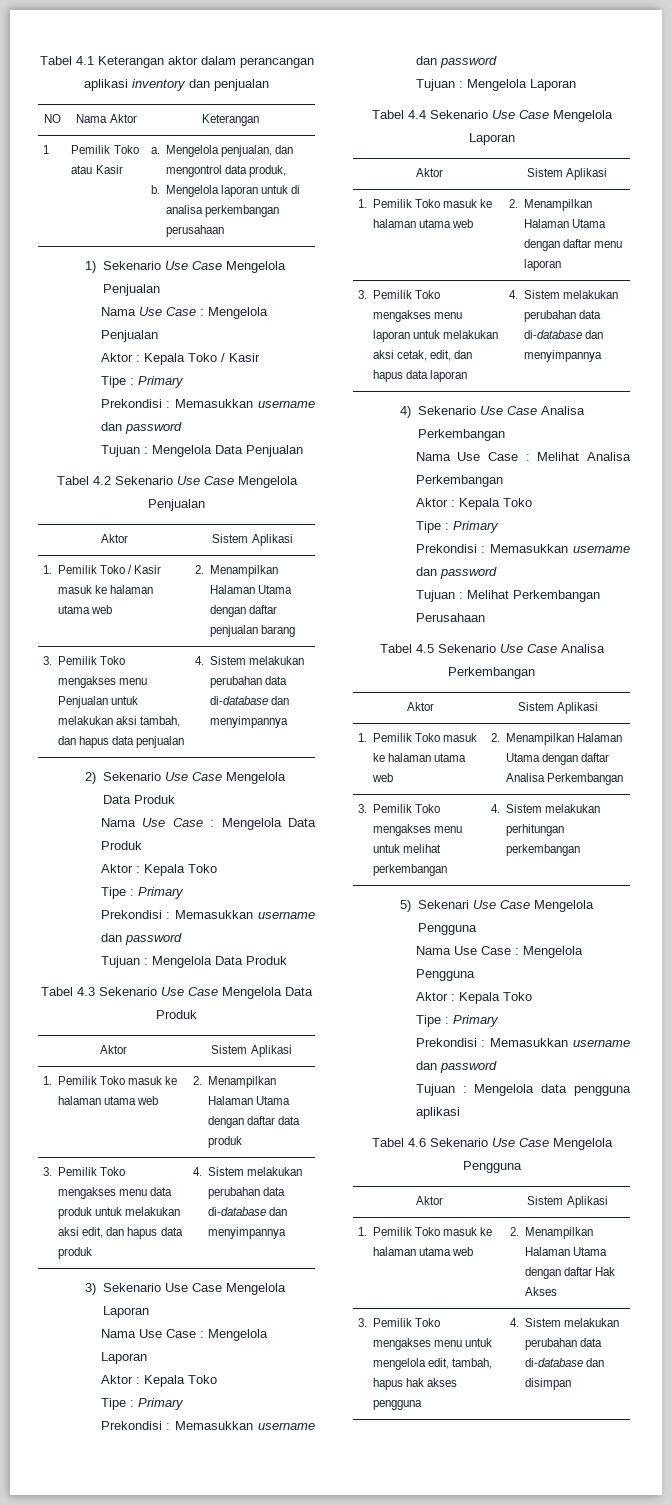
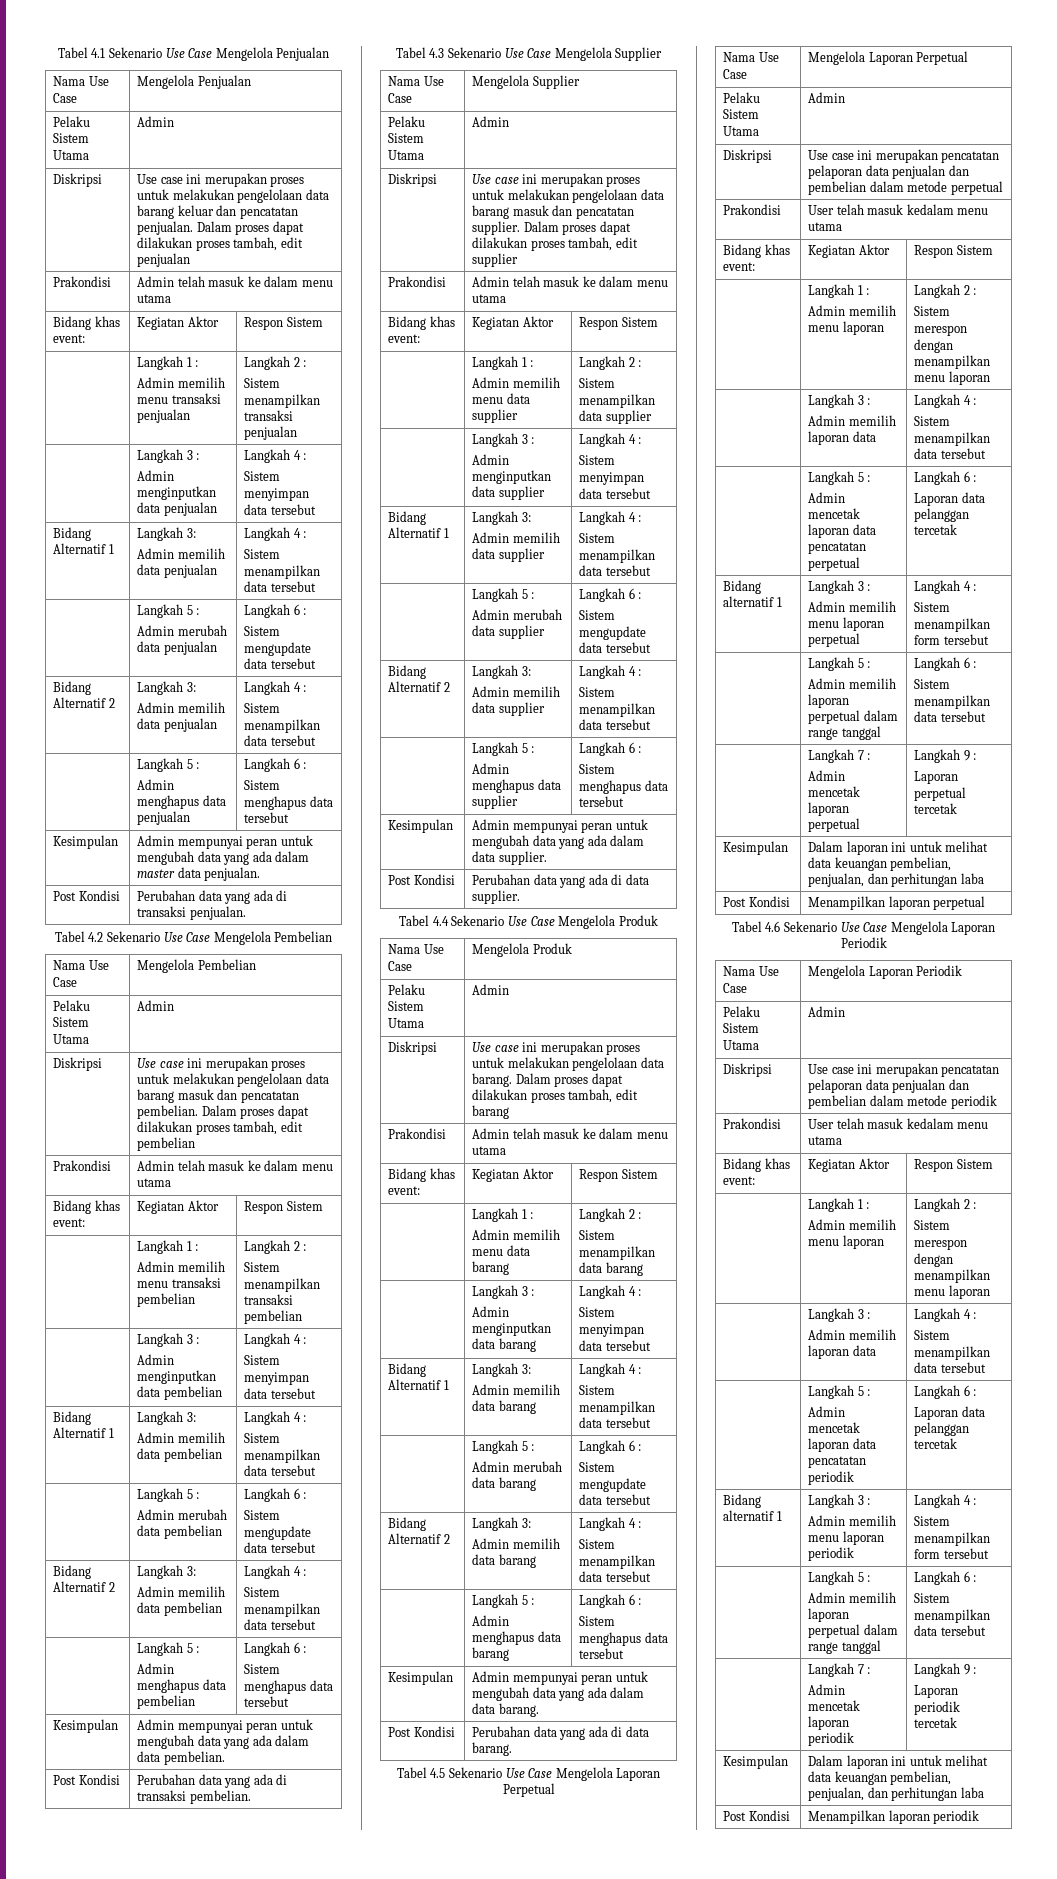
[97,56,314,68] [84,79,269,91] [44,114,61,123] [76,114,137,123] [202,114,259,126] [43,145,50,154] [71,145,139,154] [71,165,123,174] [151,145,294,157] [166,165,287,177] [151,185,301,197] [166,205,280,217] [166,225,225,237] [85,261,286,273] [102,284,160,296] [100,307,268,319] [100,330,158,342] [100,353,260,365] [100,376,184,388] [100,399,315,408] [100,422,182,434] [100,445,303,457] Keterangan aktor dalam perancangan aplikasi inventory dan penjualan // NO | Nama Aktor | Keterangan // 1 | Pemilik Toko atau Kasir | a. Mengelola penjualan, dan mengontrol data produk, // b. Mengelola laporan untuk di analisa perkembangan perusahaan // 1) Sekenario Use Case Mengelola Penjualan // Nama Use Case : Mengelola Penjualan // Aktor : Kepala Toko / Kasir // Tipe : Primary // Prekondisi : Memasukkan username dan password // Tujuan : Mengelola Data Penjualan -> [108,47,330,61] [53,76,109,86] [53,93,78,103] [137,75,251,89] [53,116,91,127] [53,133,90,143] [53,150,90,160] [137,116,175,127] [53,173,103,187] [137,173,305,187] [137,189,329,203] [137,205,298,219] [137,221,304,235] [137,237,303,251] [137,253,191,267] [53,276,112,287] [137,276,333,287] [137,294,172,303] [53,316,120,330] [53,334,86,343] [137,316,219,330] [244,317,323,330] [137,356,199,370] [137,377,225,388] [137,393,221,404] [137,409,191,423] [244,356,307,370] [244,378,281,388] [244,394,321,408] [244,410,294,421] [244,426,298,440] [137,449,200,463] [137,470,175,481] [137,486,217,500] [137,502,217,516] [244,449,307,463] [244,471,281,481] [244,488,310,501] [244,504,316,515] [53,527,92,541] [53,543,114,554] [137,527,196,541] [137,548,225,559] [137,564,217,578] [244,527,307,541] [244,549,281,559] [244,565,321,579] [244,581,316,592] [137,604,200,618] [137,625,227,636] [137,641,217,655] [244,604,307,618] [244,626,281,636] [244,642,312,656] [244,658,316,669] [53,681,92,695] [53,697,115,708] [137,681,196,695] [137,702,225,713] [137,718,217,732] [244,681,307,695] [244,703,281,713] [244,719,321,733] [244,735,316,746] [137,758,200,772] [137,779,175,790] [137,795,226,809] [137,811,191,825] [244,758,307,772] [244,780,281,790] [244,796,333,810] [244,812,290,823] [53,835,119,849] [137,835,313,849] [137,851,310,865] [137,867,261,881] [53,890,120,901] [137,890,288,904] [137,906,246,920] Sekenario Use Case Mengelola Penjualan // Nama Use Case | Mengelola Penjualan // Pelaku Sistem Utama | Admin // Diskripsi | Use case ini merupakan proses untuk melakukan pengelolaan data barang keluar dan pencatatan penjualan. Dalam proses dapat dilakukan proses tambah, edit penjualan // Prakondisi | Admin telah masuk ke dalam menu utama // Bidang khas event: | Kegiatan Aktor | Respon Sistem // | Langkah 1 : // Admin memilih menu transaksi penjualan | Langkah 2 : // Sistem menampilkan transaksi penjualan // | Langkah 3 : // Admin menginputkan data penjualan | Langkah 4 : // Sistem menyimpan data tersebut // Bidang Alternatif 1 | Langkah 3: // Admin memilih data penjualan | Langkah 4 : // Sistem menampilkan data tersebut // | Langkah 5 : // Admin merubah data penjualan | Langkah 6 : // Sistem mengupdate data tersebut // Bidang Alternatif 2 | Langkah 3: // Admin memilih data penjualan | Langkah 4 : // Sistem menampilkan data tersebut // | Langkah 5 : // Admin menghapus data penjualan | Langkah 6 : // Sistem menghapus data tersebut // Kesimpulan | Admin mempunyai peran untuk mengubah data yang ada dalam master data penjualan. // Post Kondisi | Perubahan data yang ada di transaksi penjualan.
[148,499,205,511] [101,534,128,543] [212,534,293,546] [43,565,162,574] [58,585,154,594] [58,605,113,614] [195,565,279,577] [210,585,293,594] [210,605,278,617] [210,625,296,637] [43,656,126,665] [58,676,148,688] [58,696,139,708] [58,716,181,727] [58,736,185,748] [195,656,305,665] [210,676,288,688] [210,696,290,705] [210,716,289,728] [85,772,286,784] [102,795,175,804] [100,818,316,830] [100,841,142,850] [100,864,217,876] [100,887,184,899] [100,910,315,919] [100,933,182,945] [100,956,287,968] Penjualan // Aktor | Sistem Aplikasi // 1. Pemilik Toko / Kasir masuk ke halaman utama web | 2. Menampilkan Halaman Utama dengan daftar penjualan barang // 3. Pemilik Toko mengakses menu Penjualan untuk melakukan aksi tambah, dan hapus data penjualan | 4. Sistem melakukan perubahan data di-database dan menyimpannya // 2) Sekenario Use Case Mengelola Data Produk // Nama Use Case : Mengelola Data Produk // Aktor : Kepala Toko // Tipe : Primary // Prekondisi : Memasukkan username dan password // Tujuan : Mengelola Data Produk -> [274,931,333,942] [53,960,109,970] [53,977,78,987] [137,959,256,973] [53,1000,91,1011] [53,1017,90,1027] [53,1034,90,1044] [137,1000,175,1011] [53,1057,103,1071] [137,1057,306,1071] [137,1073,329,1087] [137,1089,299,1103] [137,1105,309,1119] [137,1121,303,1135] [137,1137,196,1151] [53,1160,112,1171] [137,1160,333,1171] [137,1178,172,1187] [53,1200,120,1214] [53,1218,86,1227] [137,1200,219,1214] [244,1201,323,1214] [137,1240,199,1254] [137,1261,225,1272] [137,1277,221,1288] [137,1293,196,1307] [244,1240,307,1254] [244,1262,281,1272] [244,1278,321,1292] [244,1294,294,1305] [244,1310,303,1324] [137,1333,200,1347] [137,1354,175,1365] [137,1370,217,1384] [137,1386,222,1400] [244,1333,307,1347] [244,1355,281,1365] [244,1372,310,1385] [244,1388,316,1399] [53,1411,92,1425] [53,1427,114,1438] [137,1411,196,1425] [137,1432,225,1443] [137,1448,222,1462] [244,1411,307,1425] [244,1433,281,1443] [244,1449,321,1463] [244,1465,316,1476] [137,1488,200,1502] [137,1509,227,1520] [137,1525,222,1539] [244,1488,307,1502] [244,1510,281,1520] [244,1526,312,1540] [244,1542,316,1553] [53,1565,92,1579] [53,1581,115,1592] [137,1565,196,1579] [137,1586,225,1597] [137,1602,222,1616] [244,1565,307,1579] [244,1587,281,1597] [244,1603,321,1617] [244,1619,316,1630] [137,1642,200,1656] [137,1663,175,1674] [137,1679,226,1693] [137,1695,196,1709] [244,1642,307,1656] [244,1664,281,1674] [244,1680,333,1694] [244,1696,290,1707] [53,1719,119,1733] [137,1719,313,1733] [137,1735,310,1749] [137,1751,225,1765] [53,1774,120,1785] [137,1774,288,1788] [137,1790,251,1804] Pembelian // Nama Use Case | Mengelola Pembelian // Pelaku Sistem Utama | Admin // Diskripsi | Use case ini merupakan proses untuk melakukan pengelolaan data barang masuk dan pencatatan pembelian. Dalam proses dapat dilakukan proses tambah, edit pembelian // Prakondisi | Admin telah masuk ke dalam menu utama // Bidang khas event: | Kegiatan Aktor | Respon Sistem // | Langkah 1 : // Admin memilih menu transaksi pembelian | Langkah 2 : // Sistem menampilkan transaksi pembelian // | Langkah 3 : // Admin menginputkan data pembelian | Langkah 4 : // Sistem menyimpan data tersebut // Bidang Alternatif 1 | Langkah 3: // Admin memilih data pembelian | Langkah 4 : // Sistem menampilkan data tersebut // | Langkah 5 : // Admin merubah data pembelian | Langkah 6 : // Sistem mengupdate data tersebut // Bidang Alternatif 2 | Langkah 3: // Admin memilih data pembelian | Langkah 4 : // Sistem menampilkan data tersebut // | Langkah 5 : // Admin menghapus data pembelian | Langkah 6 : // Sistem menghapus data tersebut // Kesimpulan | Admin mempunyai peran untuk mengubah data yang ada dalam data pembelian. // Post Kondisi | Perubahan data yang ada di transaksi pembelian.
[285,987,313,996] [156,1010,197,1019] [100,1045,127,1054] [211,1045,292,1057] [43,1076,178,1085] [58,1096,159,1105] [193,1076,277,1088] [208,1096,291,1105] [208,1116,301,1128] [208,1136,243,1148] [43,1167,126,1176] [58,1187,173,1199] [58,1207,181,1219] [58,1227,183,1239] [58,1247,93,1259] [193,1167,303,1176] [208,1187,286,1199] [208,1207,288,1216] [208,1227,287,1239] [85,1283,286,1295] [102,1306,149,1318] [100,1329,268,1341] [100,1352,147,1364] [100,1375,217,1387] [100,1398,184,1410] [100,1421,315,1430] [415,56,497,68] [415,79,576,91] Data Produk // Aktor | Sistem Aplikasi // 1. Pemilik Toko masuk ke halaman utama web | 2. Menampilkan Halaman Utama dengan daftar data produk // 3. Pemilik Toko mengakses menu data produk untuk melakukan aksi edit, dan hapus data produk | 4. Sistem melakukan perubahan data di-database dan menyimpannya // 3) Sekenario Use Case Mengelola Laporan // Nama Use Case : Mengelola Laporan // Aktor : Kepala Toko // Tipe : Primary // Prekondisi : Memasukkan username dan password // Tujuan : Mengelola Laporan -> [615,47,663,61] [388,76,444,86] [388,93,413,103] [472,75,580,89] [388,116,426,127] [388,133,425,143] [388,150,425,160] [472,116,510,127] [388,173,438,187] [472,173,641,187] [472,189,664,203] [472,205,634,219] [472,221,631,235] [472,237,638,251] [472,253,519,267] [388,276,447,287] [472,276,668,287] [472,294,507,303] [388,316,455,330] [388,334,421,343] [472,316,554,330] [579,317,658,330] [472,356,534,370] [472,377,560,388] [472,393,530,404] [472,409,519,423] [579,356,642,370] [579,378,616,388] [579,394,656,408] [579,410,652,424] [472,433,535,447] [472,454,510,465] [472,470,552,484] [472,486,545,500] [579,433,642,447] [579,455,616,465] [579,472,645,485] [579,488,651,499] [388,511,427,525] [388,527,449,538] [472,511,531,525] [472,532,560,543] [472,548,545,562] [579,511,642,525] [579,533,616,543] [579,549,656,563] [579,565,651,576] [472,588,535,602] [472,609,562,620] [472,625,545,639] [579,588,642,602] [579,610,616,620] [579,626,647,640] [579,642,651,653] [388,665,427,679] [388,681,450,692] [472,665,531,679] [472,686,560,697] [472,702,545,716] [579,665,642,679] [579,687,616,697] [579,703,656,717] [579,719,651,730] [472,742,535,756] [472,763,510,774] [472,779,561,793] [472,795,519,809] [579,742,642,756] [579,764,616,774] [579,780,668,794] [579,796,625,807] [388,819,454,833] [472,819,648,833] [472,835,645,849] [472,851,547,865] [388,874,455,885] [472,874,649,888] [472,890,521,904] Supplier // Nama Use Case | Mengelola Supplier // Pelaku Sistem Utama | Admin // Diskripsi | Use case ini merupakan proses untuk melakukan pengelolaan data barang masuk dan pencatatan supplier. Dalam proses dapat dilakukan proses tambah, edit supplier // Prakondisi | Admin telah masuk ke dalam menu utama // Bidang khas event: | Kegiatan Aktor | Respon Sistem // | Langkah 1 : // Admin memilih menu data supplier | Langkah 2 : // Sistem menampilkan data supplier // | Langkah 3 : // Admin menginputkan data supplier | Langkah 4 : // Sistem menyimpan data tersebut // Bidang Alternatif 1 | Langkah 3: // Admin memilih data supplier | Langkah 4 : // Sistem menampilkan data tersebut // | Langkah 5 : // Admin merubah data supplier | Langkah 6 : // Sistem mengupdate data tersebut // Bidang Alternatif 2 | Langkah 3: // Admin memilih data supplier | Langkah 4 : // Sistem menampilkan data tersebut // | Langkah 5 : // Admin menghapus data supplier | Langkah 6 : // Sistem menghapus data tersebut // Kesimpulan | Admin mempunyai peran untuk mengubah data yang ada dalam data supplier. // Post Kondisi | Perubahan data yang ada di data supplier.
[468,133,515,145] [415,168,443,177] [526,168,608,180] [358,199,493,208] [373,219,474,228] [509,199,593,211] [524,219,607,228] [524,239,623,251] [524,259,562,271] [358,290,441,299] [373,310,463,322] [373,330,499,342] [373,350,473,361] [373,370,468,382] [509,290,619,299] [524,310,602,322] [524,330,604,339] [524,350,603,362] [400,406,585,418] [417,429,505,441] [415,452,631,461] [415,475,503,487] [415,498,532,510] [415,521,499,533] [415,544,630,553] [415,567,497,579] [415,590,600,602] [415,613,485,622] Laporan // Aktor | Sistem Aplikasi // 1. Pemilik Toko masuk ke halaman utama web | 2. Menampilkan Halaman Utama dengan daftar menu laporan // 3. Pemilik Toko mengakses menu laporan untuk melakukan aksi cetak, edit, dan hapus data laporan | 4. Sistem melakukan perubahan data di-database dan menyimpannya // 4) Sekenario Use Case Analisa Perkembangan // Nama Use Case : Melihat Analisa Perkembangan // Aktor : Kepala Toko // Tipe : Primary // Prekondisi : Memasukkan username dan password // Tujuan : Melihat Perkembangan Perusahaan -> [618,915,658,926] [388,944,444,954] [388,961,413,971] [472,943,572,957] [388,984,426,995] [388,1001,425,1011] [388,1018,425,1028] [472,984,510,995] [388,1041,438,1055] [472,1041,641,1055] [472,1057,664,1071] [472,1073,623,1087] [472,1089,638,1103] [472,1105,510,1119] [388,1128,447,1139] [472,1128,668,1139] [472,1146,507,1155] [388,1168,455,1182] [388,1186,421,1195] [472,1168,554,1182] [579,1169,658,1182] [472,1208,534,1222] [472,1229,560,1240] [472,1245,530,1256] [472,1261,510,1275] [579,1208,642,1222] [579,1230,616,1240] [579,1246,656,1260] [579,1262,643,1276] [472,1285,535,1299] [472,1306,510,1317] [472,1322,552,1336] [472,1338,536,1352] [579,1285,642,1299] [579,1307,616,1317] [579,1324,645,1337] [579,1340,651,1351] [388,1363,427,1377] [388,1379,449,1390] [472,1363,531,1377] [472,1384,560,1395] [472,1400,536,1414] [579,1363,642,1377] [579,1385,616,1395] [579,1401,656,1415] [579,1417,651,1428] [472,1440,535,1454] [472,1461,562,1472] [472,1477,536,1491] [579,1440,642,1454] [579,1462,616,1472] [579,1478,647,1492] [579,1494,651,1505] [388,1517,427,1531] [388,1533,450,1544] [472,1517,531,1531] [472,1538,560,1549] [472,1554,536,1568] [579,1517,642,1531] [579,1539,616,1549] [579,1555,656,1569] [579,1571,651,1582] [472,1594,535,1608] [472,1615,510,1626] [472,1631,561,1645] [472,1647,510,1661] [579,1594,642,1608] [579,1616,616,1626] [579,1632,668,1646] [579,1648,625,1659] [388,1671,454,1685] [472,1671,648,1685] [472,1687,645,1701] [472,1703,539,1717] [388,1726,455,1737] [472,1726,649,1740] [472,1742,513,1756] Produk // Nama Use Case | Mengelola Produk // Pelaku Sistem Utama | Admin // Diskripsi | Use case ini merupakan proses untuk melakukan pengelolaan data barang. Dalam proses dapat dilakukan proses tambah, edit barang // Prakondisi | Admin telah masuk ke dalam menu utama // Bidang khas event: | Kegiatan Aktor | Respon Sistem // | Langkah 1 : // Admin memilih menu data barang | Langkah 2 : // Sistem menampilkan data barang // | Langkah 3 : // Admin menginputkan data barang | Langkah 4 : // Sistem menyimpan data tersebut // Bidang Alternatif 1 | Langkah 3: // Admin memilih data barang | Langkah 4 : // Sistem menampilkan data tersebut // | Langkah 5 : // Admin merubah data barang | Langkah 6 : // Sistem mengupdate data tersebut // Bidang Alternatif 2 | Langkah 3: // Admin memilih data barang | Langkah 4 : // Sistem menampilkan data tersebut // | Langkah 5 : // Admin menghapus data barang | Langkah 6 : // Sistem menghapus data tersebut // Kesimpulan | Admin mempunyai peran untuk mengubah data yang ada dalam data barang. // Post Kondisi | Perubahan data yang ada di data barang.
[560,644,605,653] [448,667,535,679] [406,702,434,711] [517,702,599,714] [358,733,478,742] [373,753,467,762] [372,773,394,782] [491,733,623,745] [506,753,610,765] [506,773,624,785] [358,804,441,813] [373,824,463,836] [373,844,442,853] [373,864,448,876] [491,804,601,813] [506,824,565,836] [506,844,581,856] [400,900,594,912] [417,923,477,935] [415,946,583,958] [415,969,475,981] [415,992,532,1004] [415,1015,499,1027] [415,1038,630,1047] [415,1061,497,1073] [415,1084,631,1096] [415,1107,460,1119] Analisa Perkembangan // Aktor | Sistem Aplikasi // 1. Pemilik Toko masuk ke halaman utama web | 2. Menampilkan Halaman Utama dengan daftar Analisa Perkembangan // 3. Pemilik Toko mengakses menu untuk melihat perkembangan | 4. Sistem melakukan perhitungan perkembangan // 5) Sekenari Use Case Mengelola Pengguna // Nama Use Case : Mengelola Pengguna // Aktor : Kepala Toko // Tipe : Primary // Prekondisi : Memasukkan username dan password // Tujuan : Mengelola data pengguna aplikasi -> [555,1767,661,1781] [502,1783,555,1797] [723,52,779,62] [723,69,748,79] [808,51,969,65] [723,92,761,103] [723,109,760,119] [723,126,760,136] [808,92,846,103] [723,149,773,163] [808,149,1000,163] [808,165,969,179] [808,181,1003,195] [723,204,782,215] [808,204,989,215] [808,222,843,231] [723,244,790,258] [723,262,756,271] [808,244,890,258] [914,245,993,258] [808,284,870,298] [808,305,896,316] [808,321,884,335] [914,284,977,298] [914,306,951,316] [914,325,968,336] [914,339,954,353] [914,355,991,369] [914,371,990,385] [808,394,871,408] [808,415,896,426] [808,431,876,445] [914,394,977,408] [914,416,951,426] [914,432,991,446] [914,448,986,459] [808,471,871,485] [808,492,846,503] [808,508,861,519] [808,524,876,538] [808,542,867,554] [808,557,861,571] [914,471,977,485] [914,492,985,506] [914,508,970,522] [914,524,958,535] [723,580,762,594] [723,596,782,607] [808,580,871,594] [808,601,896,612] [808,617,884,631] [808,633,861,647] [914,580,977,594] [914,602,951,612] [914,618,991,632] [914,634,989,645] [808,657,871,671] [808,678,896,689] [808,694,850,708] [808,710,898,724] [808,726,881,740] [914,657,977,671] [914,679,951,689] [914,695,991,709] [914,711,986,722] [808,749,871,763] [808,770,846,781] [808,786,861,797] [808,802,850,816] [808,818,861,832] [914,749,977,763] [914,771,959,784] [914,787,967,801] [914,803,958,814] [723,841,789,855] [808,841,989,855] [808,857,952,871] [808,873,984,887] [723,896,790,907] [808,896,986,910] Mengelola Laporan Perpetual // Nama Use Case | Mengelola Laporan Perpetual // Pelaku Sistem Utama | Admin // Diskripsi | Use case ini merupakan pencatatan pelaporan data penjualan dan pembelian dalam metode perpetual // Prakondisi | User telah masuk kedalam menu utama // Bidang khas event: | Kegiatan Aktor | Respon Sistem // | Langkah 1 : // Admin memilih menu laporan | Langkah 2 : // Sistem merespon dengan menampilkan menu laporan // | Langkah 3 : // Admin memilih laporan data | Langkah 4 : // Sistem menampilkan data tersebut // | Langkah 5 : // Admin mencetak laporan data pencatatan perpetual | Langkah 6 : // Laporan data pelanggan tercetak // Bidang alternatif 1 | Langkah 3 : // Admin memilih menu laporan perpetual | Langkah 4 : // Sistem menampilkan form tersebut // | Langkah 5 : // Admin memilih laporan perpetual dalam range tanggal | Langkah 6 : // Sistem menampilkan data tersebut // | Langkah 7 : // Admin mencetak laporan perpetual | Langkah 9 : // Laporan perpetual tercetak // Kesimpulan | Dalam laporan ini untuk melihat data keuangan pembelian, penjualan, dan perhitungan laba // Post Kondisi | Menampilkan laporan perpetual
[462,1161,522,1173] [416,1196,443,1205] [527,1196,608,1208] [358,1227,493,1236] [373,1247,474,1256] [510,1227,594,1239] [525,1247,608,1256] [525,1267,616,1279] [525,1287,558,1296] [358,1318,441,1327] [373,1338,493,1350] [373,1358,493,1370] [373,1378,458,1390] [373,1400,423,1410] [510,1318,620,1327] [525,1338,603,1350] [525,1358,605,1367] [525,1378,572,1390] Pengguna // Aktor | Sistem Aplikasi // 1. Pemilik Toko masuk ke halaman utama web | 2. Menampilkan Halaman Utama dengan daftar Hak Akses // 3. Pemilik Toko mengakses menu untuk mengelola edit, tambah, hapus hak akses pengguna | 4. Sistem melakukan perubahan data di-database dan disimpan -> [951,922,996,935] [840,937,887,948] [723,966,779,976] [723,983,748,993] [808,965,963,979] [723,1006,761,1017] [723,1023,760,1033] [723,1040,760,1050] [808,1006,846,1017] [723,1063,773,1077] [808,1063,1000,1077] [808,1079,969,1093] [808,1095,997,1109] [723,1118,782,1129] [808,1118,989,1129] [808,1136,843,1145] [723,1158,790,1172] [723,1176,756,1185] [808,1158,890,1172] [914,1159,993,1172] [808,1198,870,1212] [808,1219,896,1230] [808,1235,884,1249] [914,1198,977,1212] [914,1220,951,1230] [914,1239,968,1250] [914,1253,954,1267] [914,1269,991,1283] [914,1285,990,1299] [808,1308,871,1322] [808,1329,896,1340] [808,1345,876,1359] [914,1308,977,1322] [914,1330,951,1340] [914,1346,991,1360] [914,1362,986,1373] [808,1385,871,1399] [808,1406,846,1417] [808,1422,861,1433] [808,1438,876,1452] [808,1456,867,1468] [808,1471,855,1485] [914,1385,977,1399] [914,1406,985,1420] [914,1422,970,1436] [914,1438,958,1449] [723,1494,762,1508] [723,1510,782,1521] [808,1494,871,1508] [808,1515,896,1526] [808,1531,884,1545] [808,1547,855,1561] [914,1494,977,1508] [914,1516,951,1526] [914,1532,991,1546] [914,1548,989,1559] [808,1571,871,1585] [808,1592,896,1603] [808,1608,850,1622] [808,1624,898,1638] [808,1640,881,1654] [914,1571,977,1585] [914,1593,951,1603] [914,1609,991,1623] [914,1625,986,1636] [808,1663,871,1677] [808,1684,846,1695] [808,1700,861,1711] [808,1716,850,1730] [808,1732,855,1746] [914,1663,977,1677] [914,1685,959,1698] [914,1701,961,1715] [914,1717,958,1728] [723,1755,789,1769] [808,1755,989,1769] [808,1771,952,1785] [808,1787,984,1801] [723,1810,790,1821] [808,1810,980,1824] Laporan Periodik // Nama Use Case | Mengelola Laporan Periodik // Pelaku Sistem Utama | Admin // Diskripsi | Use case ini merupakan pencatatan pelaporan data penjualan dan pembelian dalam metode periodik // Prakondisi | User telah masuk kedalam menu utama // Bidang khas event: | Kegiatan Aktor | Respon Sistem // | Langkah 1 : // Admin memilih menu laporan | Langkah 2 : // Sistem merespon dengan menampilkan menu laporan // | Langkah 3 : // Admin memilih laporan data | Langkah 4 : // Sistem menampilkan data tersebut // | Langkah 5 : // Admin mencetak laporan data pencatatan periodik | Langkah 6 : // Laporan data pelanggan tercetak // Bidang alternatif 1 | Langkah 3 : // Admin memilih menu laporan periodik | Langkah 4 : // Sistem menampilkan form tersebut // | Langkah 5 : // Admin memilih laporan perpetual dalam range tanggal | Langkah 6 : // Sistem menampilkan data tersebut // | Langkah 7 : // Admin mencetak laporan periodik | Langkah 9 : // Laporan periodik tercetak // Kesimpulan | Dalam laporan ini untuk melihat data keuangan pembelian, penjualan, dan perhitungan laba // Post Kondisi | Menampilkan laporan periodik

